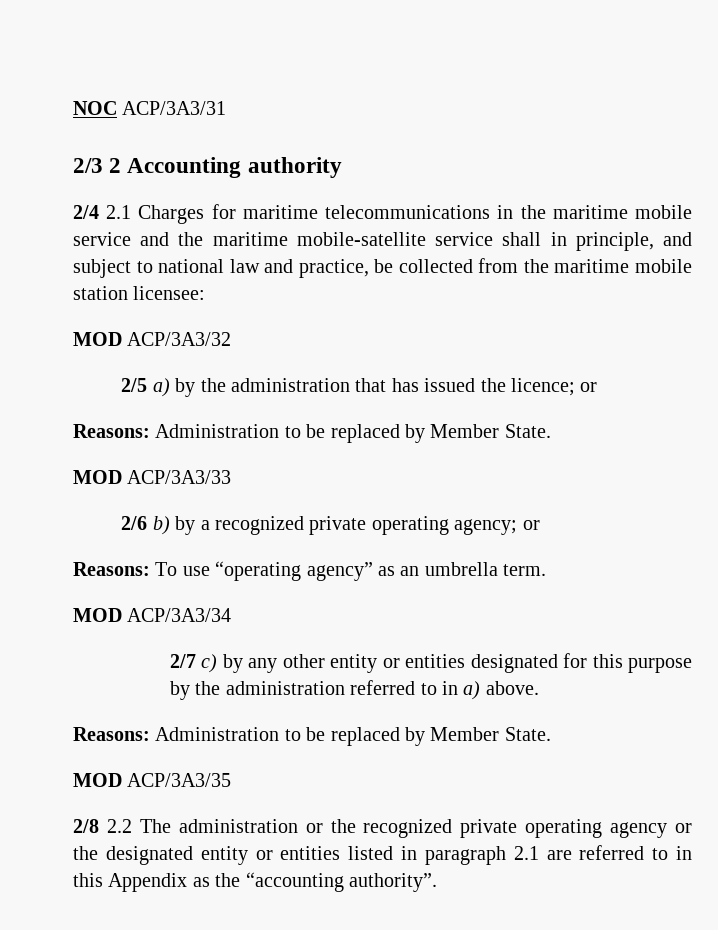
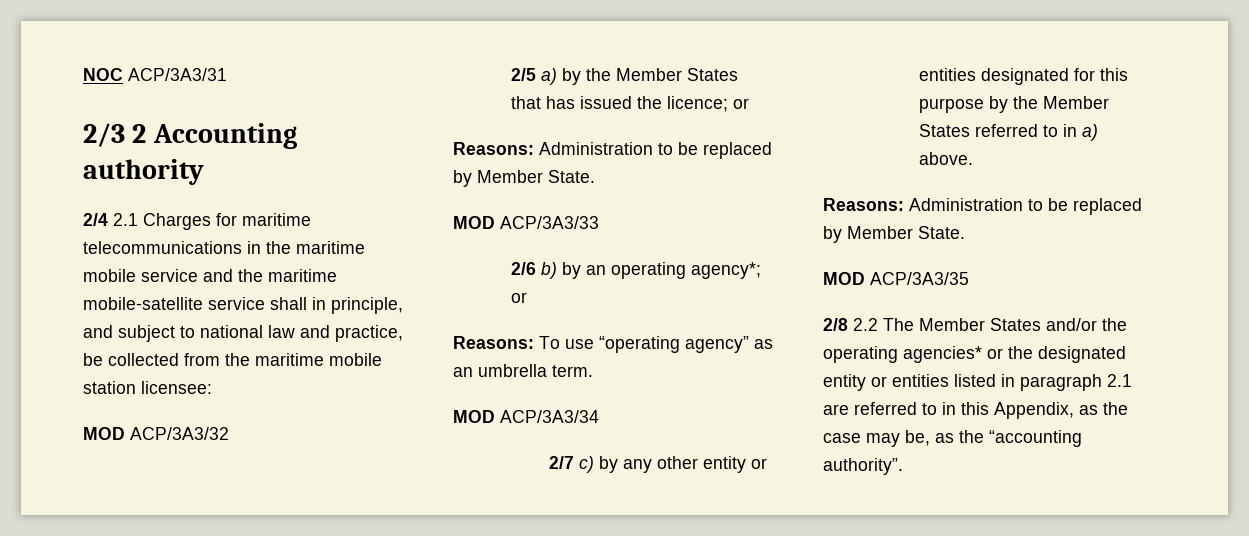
[231,378,351,392] administration -> [616,68,739,81] Member States
[200,516,518,535] a recognized private operating agency; -> [586,262,762,279] an operating agency*;
[225,681,345,695] administration -> [1043,96,1109,109] [919,124,970,137] Member States
[178,819,668,838] administration or the recognized private operating agency -> [919,318,1127,331] [823,346,982,363] Member States and/or the operating agencies*
[108,873,188,892] Appendix -> [994,402,1128,419] [823,430,930,447] Appendix, as the case may be,

